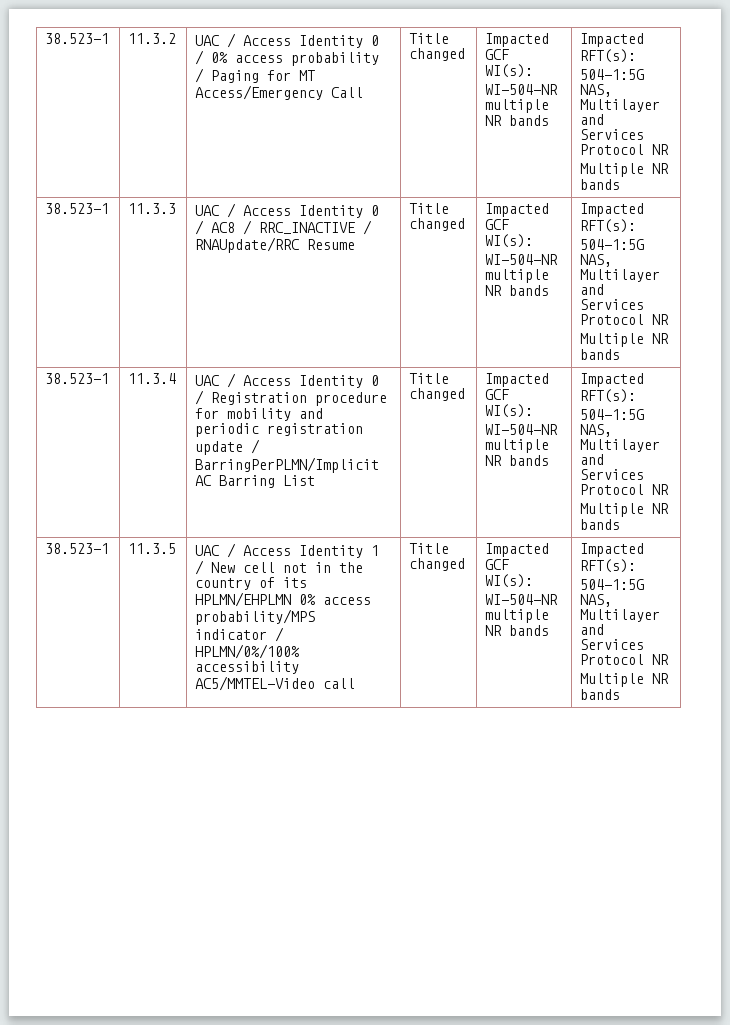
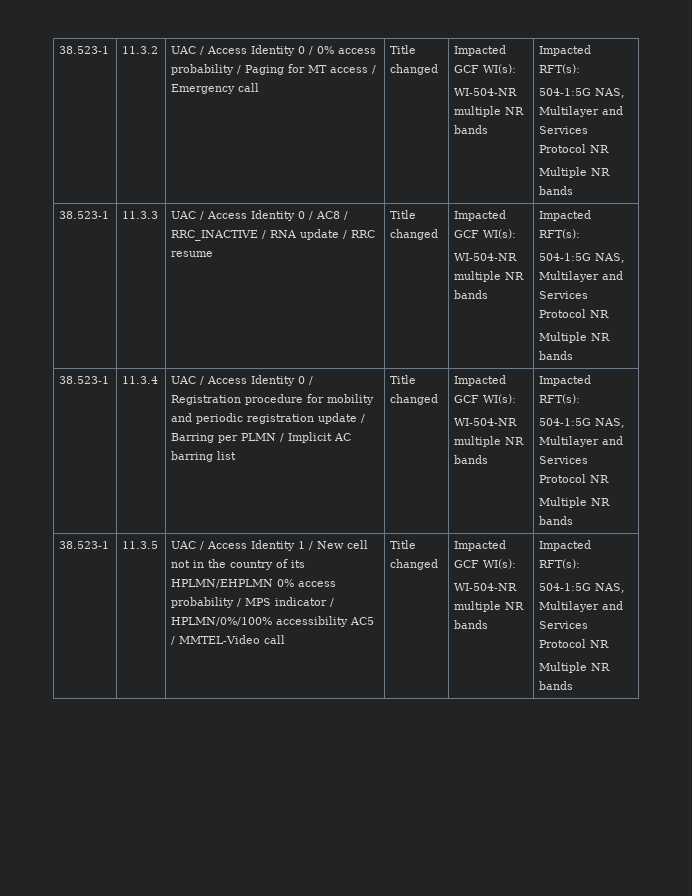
[195,85,364,100] Access/Emergency Call -> [330,65,377,74] [171,83,260,94] access / Emergency call
[195,237,356,253] RNAUpdate/RRC Resume -> [270,229,376,240] [171,251,214,257] RNA update / RRC resume
[195,457,380,473] [195,475,316,488] BarringPerPLMN/Implicit AC Barring List -> [171,432,352,443] [171,451,237,462] Barring per PLMN / Implicit AC barring list
[195,609,316,625] probability/MPS -> [171,597,272,608] probability / MPS
[195,676,316,691] AC5/MMTEL-Video -> [350,617,375,625] [171,635,261,645] AC5 / MMTEL-Video

